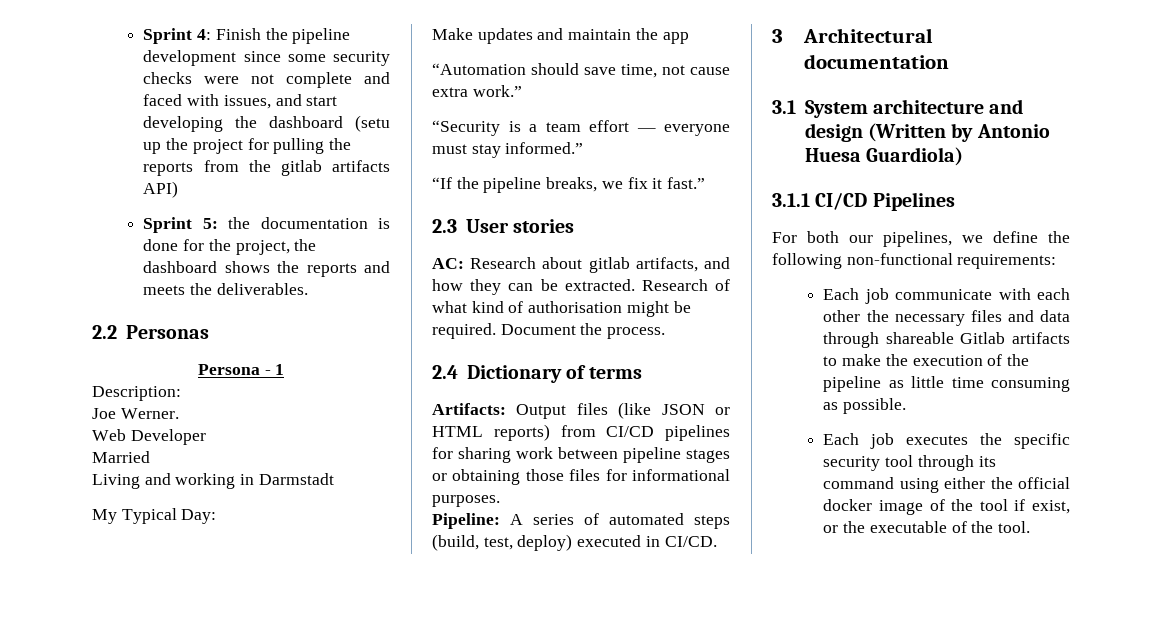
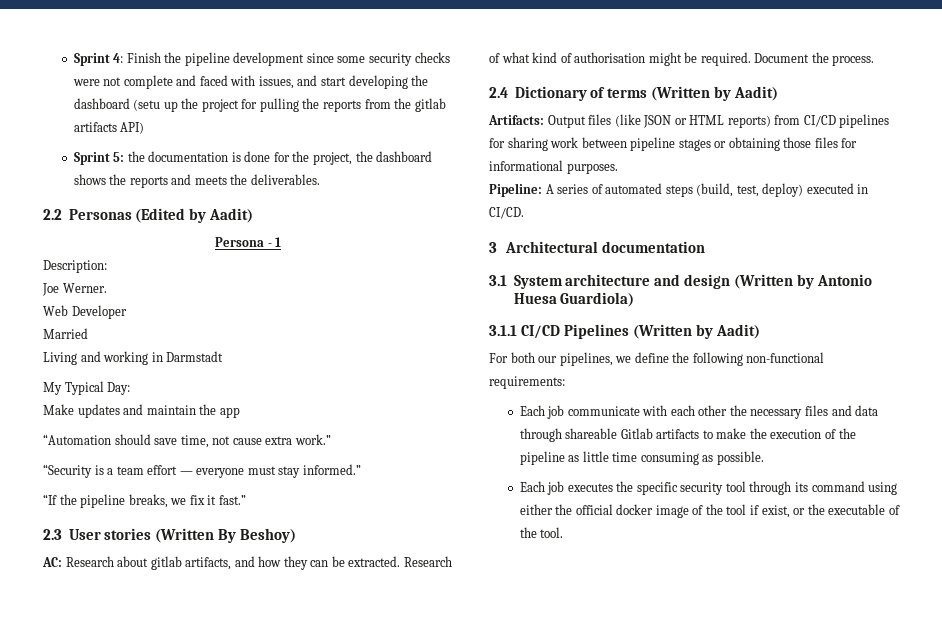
(209, 332) none -> [135,208,254,223] (Edited by Aadit)
(575, 226) none -> [155,528,297,543] (Written By Beshoy)
(643, 373) none -> [651,86,779,101] (Written by Aadit)
(955, 201) none -> [632,324,760,339] (Written by Aadit)

